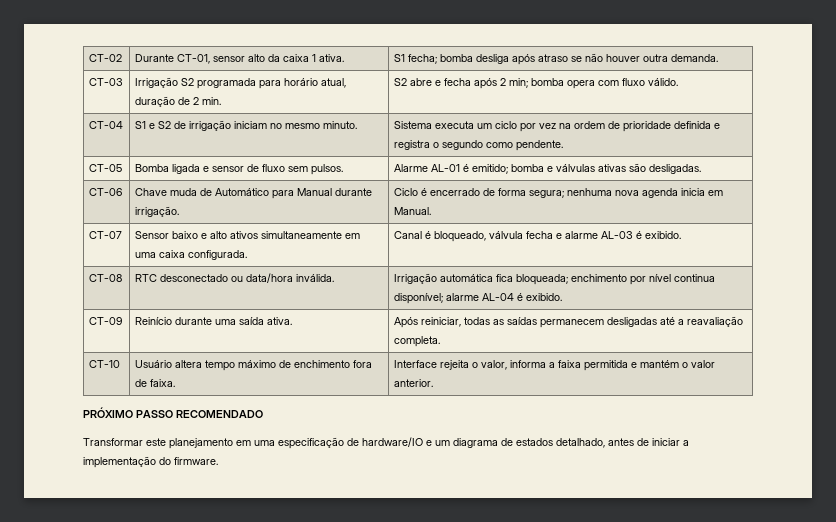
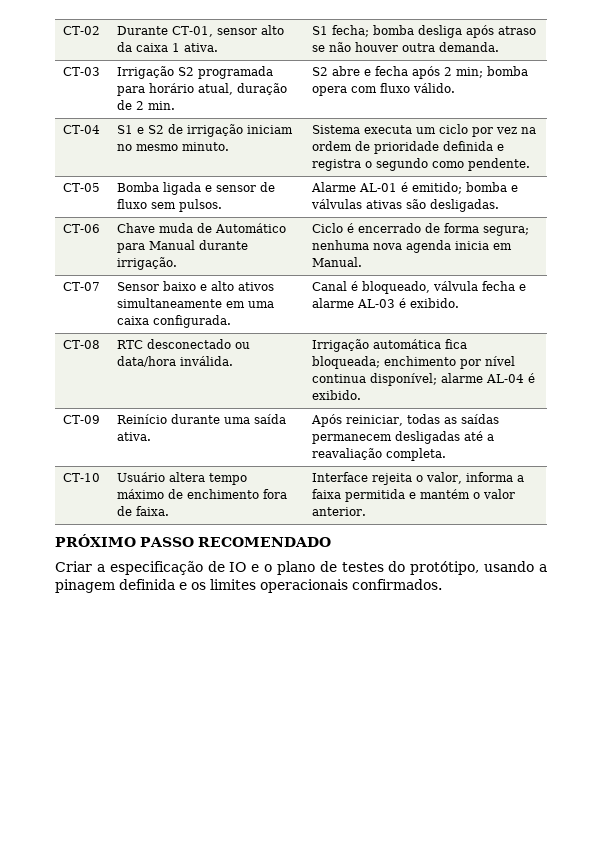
[83,437,689,449] [83,456,218,468] Transformar este planejamento em uma especificação de hardware/IO e um diagrama de estados detalhado, antes de iniciar a implementação do firmware. -> [55,561,548,575] [55,579,442,593] Criar a especificação de IO e o plano de testes do protótipo, usando a pinagem definida e os limites operacionais confirmados.

